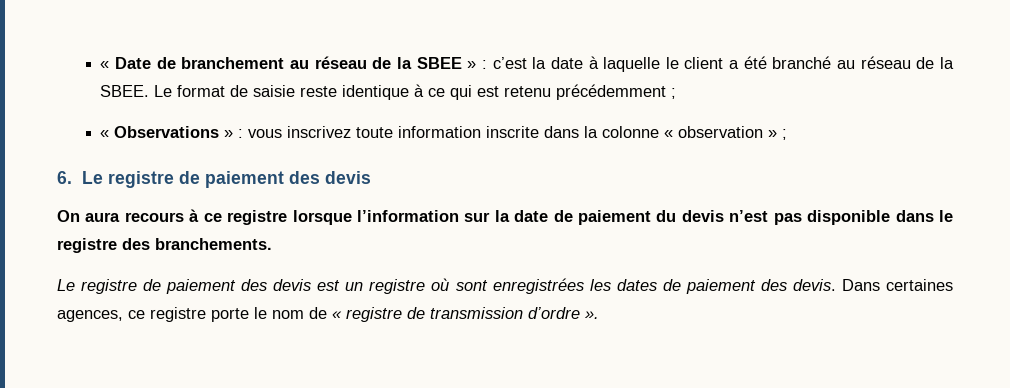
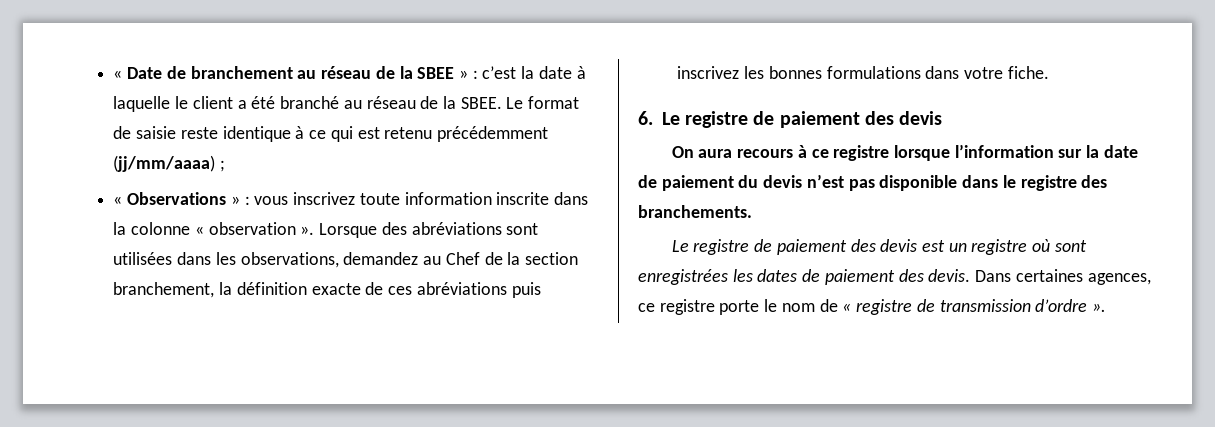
(667, 92) none -> [113,155,216,172] (jj/mm/aaaa)
[768,129,788,140] » ; -> [300,222,539,238] [113,252,578,268] [113,282,541,298] [677,66,1049,79] ». Lorsque des abréviations sont utilisées dans les observations, demandez au Chef de la section branchement, la définition exacte de ces abréviations puis inscrivez les bonnes formulations dans votre fiche.

